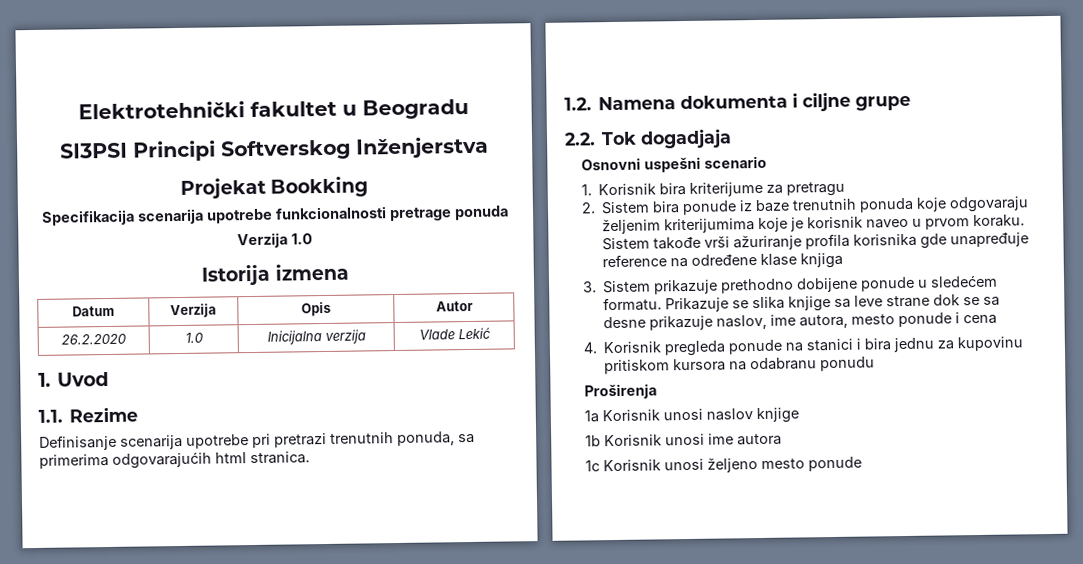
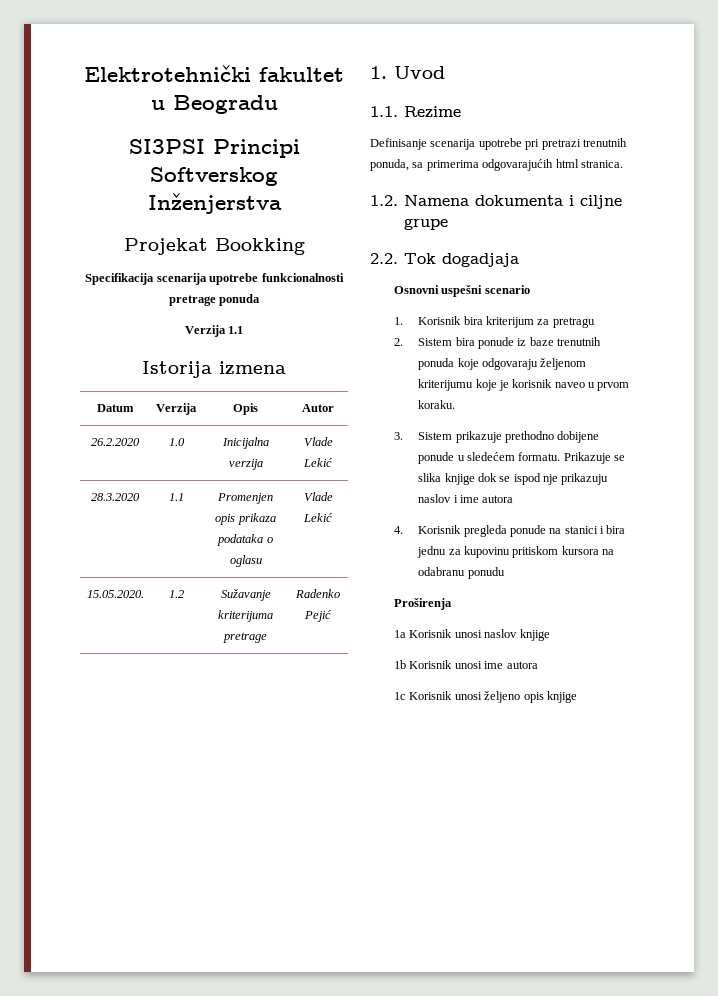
[291,233,313,245] 1.0 -> [228,326,244,334] 1.1
(491, 333) none -> [91,493,140,501] [168,493,184,501] [217,493,273,504] [215,513,276,525] [217,534,273,546] [229,555,262,567] [303,492,333,501] [303,513,332,522] [86,590,144,598] [168,590,184,598] [220,589,271,601] [218,610,273,622] [223,632,267,643] [295,589,340,598] [304,610,331,622] // 28.3.2020 | 1.1 | Promenjen opis prikaza podataka o oglasu | Vlade Lekić // 15.05.2020. | 1.2 | Sužavanje kriterijuma pretrage | Radenko Pejić
[689,181,764,197] kriterijume -> [485,316,534,328] kriterijum
[602,218,756,235] željenim kriterijumima -> [540,358,587,370] [418,379,474,391] željenom kriterijumu
[602,232,1030,251] [602,252,844,269] Sistem takođe vrši ažuriranje profila korisnika gde unapređuje reference na određene klase knjiga -> (456, 404) none
[834,294,1001,308] [603,312,998,331] sa leve strane dok se sa desne prikazuje naslov, ime autora, mesto ponude i cena -> [477,473,609,485] [418,494,514,503] dok se ispod nje prikazuju naslov i ime autora
[761,456,863,472] mesto ponude -> [523,691,577,703] opis knjige

